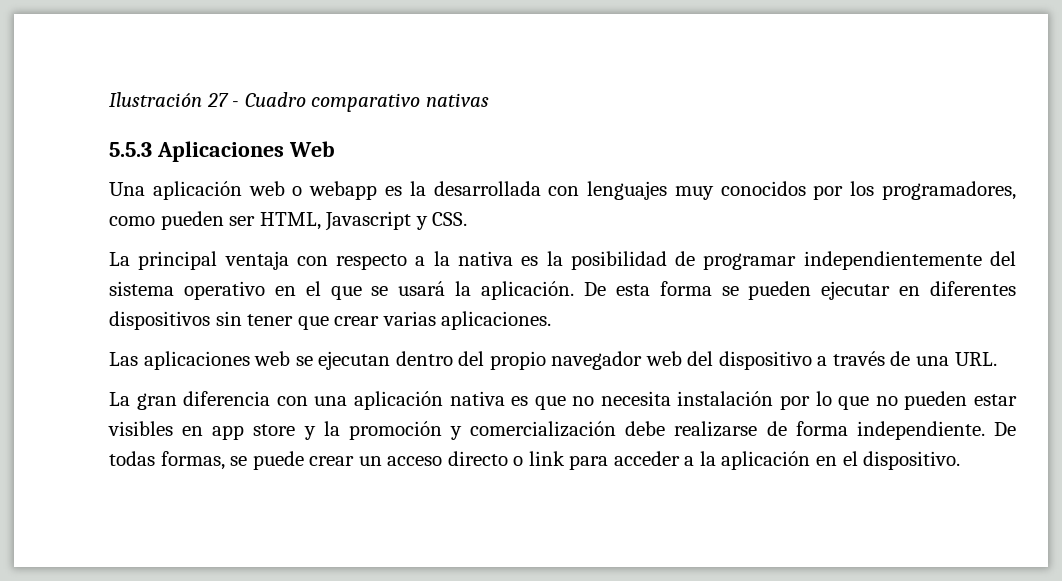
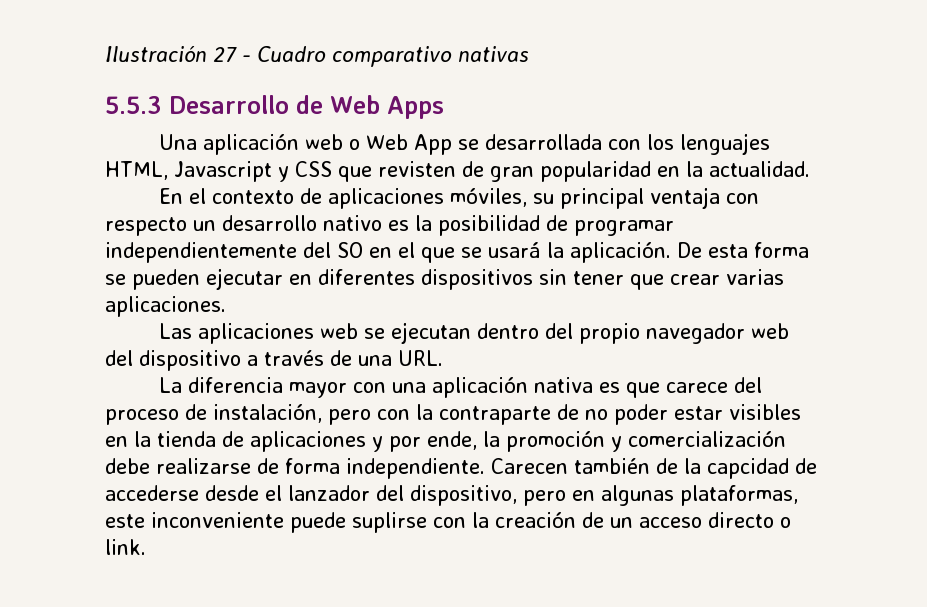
[156,141,335,162] Aplicaciones Web -> [169,95,444,119] Desarrollo de Web Apps
[309,181,1017,200] [109,211,468,231] [109,252,130,266] webapp es la desarrollada con lenguajes muy conocidos por los programadores, como pueden ser HTML, Javascript y CSS. // La -> [366,133,771,155] [105,161,810,182] [159,188,555,209] Web App se desarrollada con los lenguajes HTML, Javascript y CSS que revisten de gran popularidad en la actualidad. // En el contexto de aplicaciones móviles, su
[415,251,513,266] a la nativa -> [193,215,382,231] un desarrollo nativo
[109,281,265,300] sistema operativo -> [337,242,363,258] SO
[136,391,271,410] gran diferencia -> [188,377,348,398] diferencia mayor
[572,391,1018,410] [108,421,316,440] no necesita instalación por lo que no pueden estar visibles en app store y -> [666,377,763,393] [105,404,801,425] [105,431,477,452] carece del proceso de instalación, pero con la contraparte de no poder estar visibles en la tienda de aplicaciones y por ende,
[993,422,1016,436] [109,451,961,470] De todas formas, se puede crear un acceso directo o link para acceder a la aplicación en el dispositivo. -> [491,458,817,479] [105,485,798,506] [105,512,791,533] [105,539,146,555] Carecen también de la capcidad de accederse desde el lanzador del dispositivo, pero en algunas plataformas, este inconveniente puede suplirse con la creación de un acceso directo o link.

